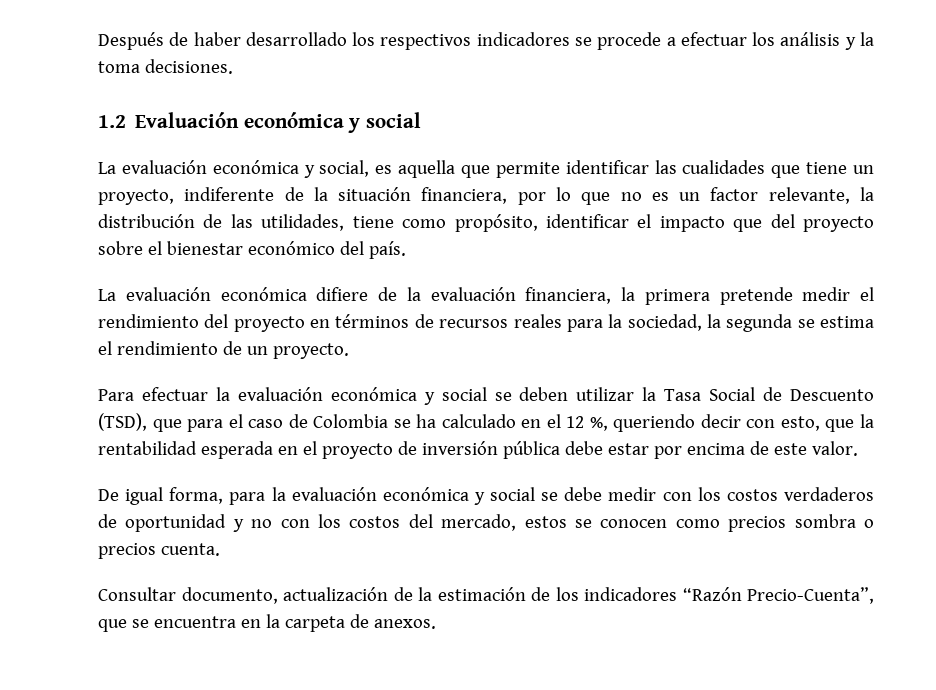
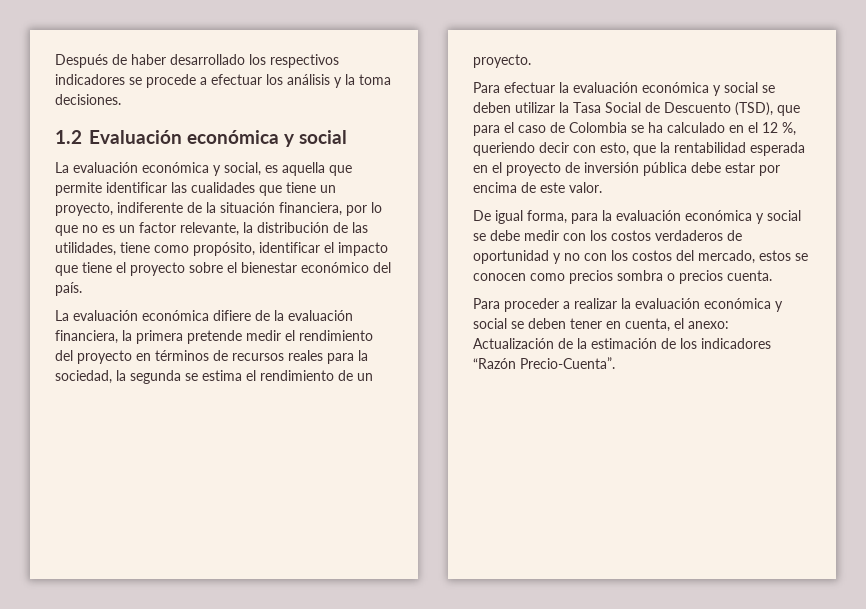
[770,214,795,228] del -> [82,262,126,273] tiene el
[98,587,388,604] Consultar documento, actualización -> [473,298,783,312] [473,318,729,332] [473,338,554,349] Para proceder a realizar la evaluación económica y social se deben tener en cuenta, el anexo: Actualización
[747,587,874,604] [98,614,436,632] Precio-Cuenta”, que se encuentra en la carpeta de anexos. -> [520,357,615,369] Precio-Cuenta”.

